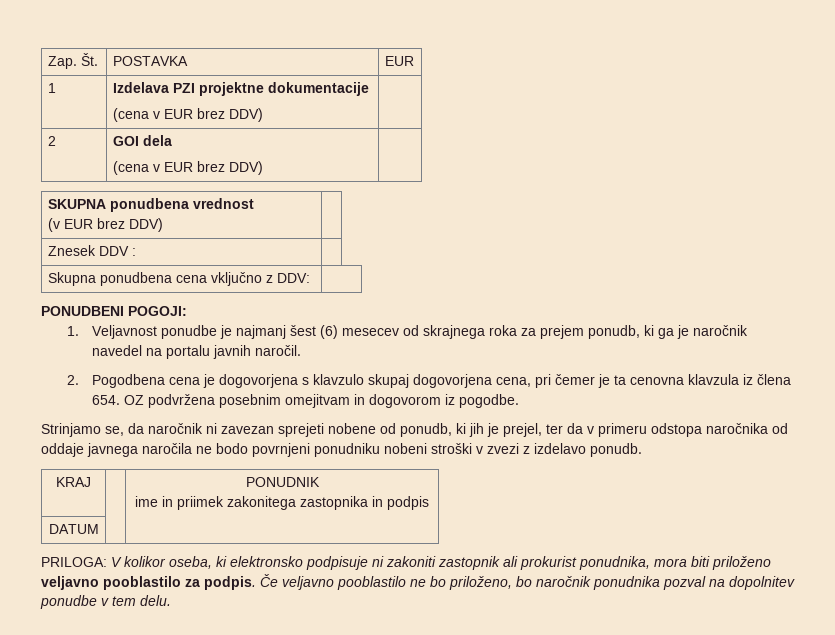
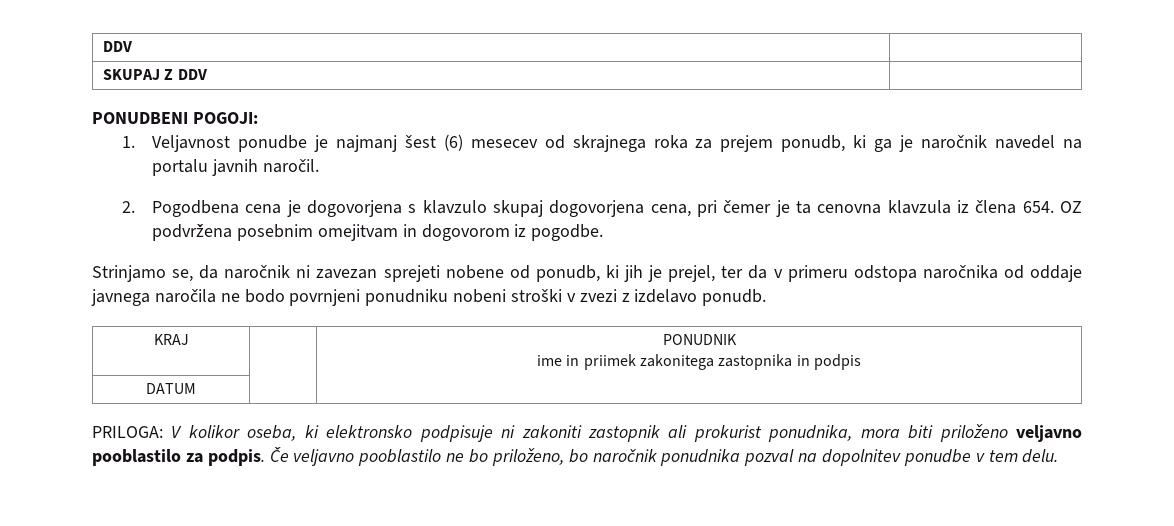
[47,53,98,69] [112,56,188,66] [384,56,414,66] [47,83,56,93] [112,82,369,96] [112,108,263,122] [47,136,56,146] [112,135,172,146] [112,161,263,175] [47,198,254,212] [47,218,163,232] [47,245,136,256] [47,272,310,286] Zap. Št. | POSTAVKA | EUR // 1 | Izdelava PZI projektne dokumentacije // (cena v EUR brez DDV) | // 2 | GOI dela // (cena v EUR brez DDV) | // SKUPNA ponudbena vrednost // (v EUR brez DDV) | // Znesek DDV : | // Skupna ponudbena cena vključno z DDV: -> [102,41,132,52] [102,69,207,80] DDV | // SKUPAJ Z DDV

